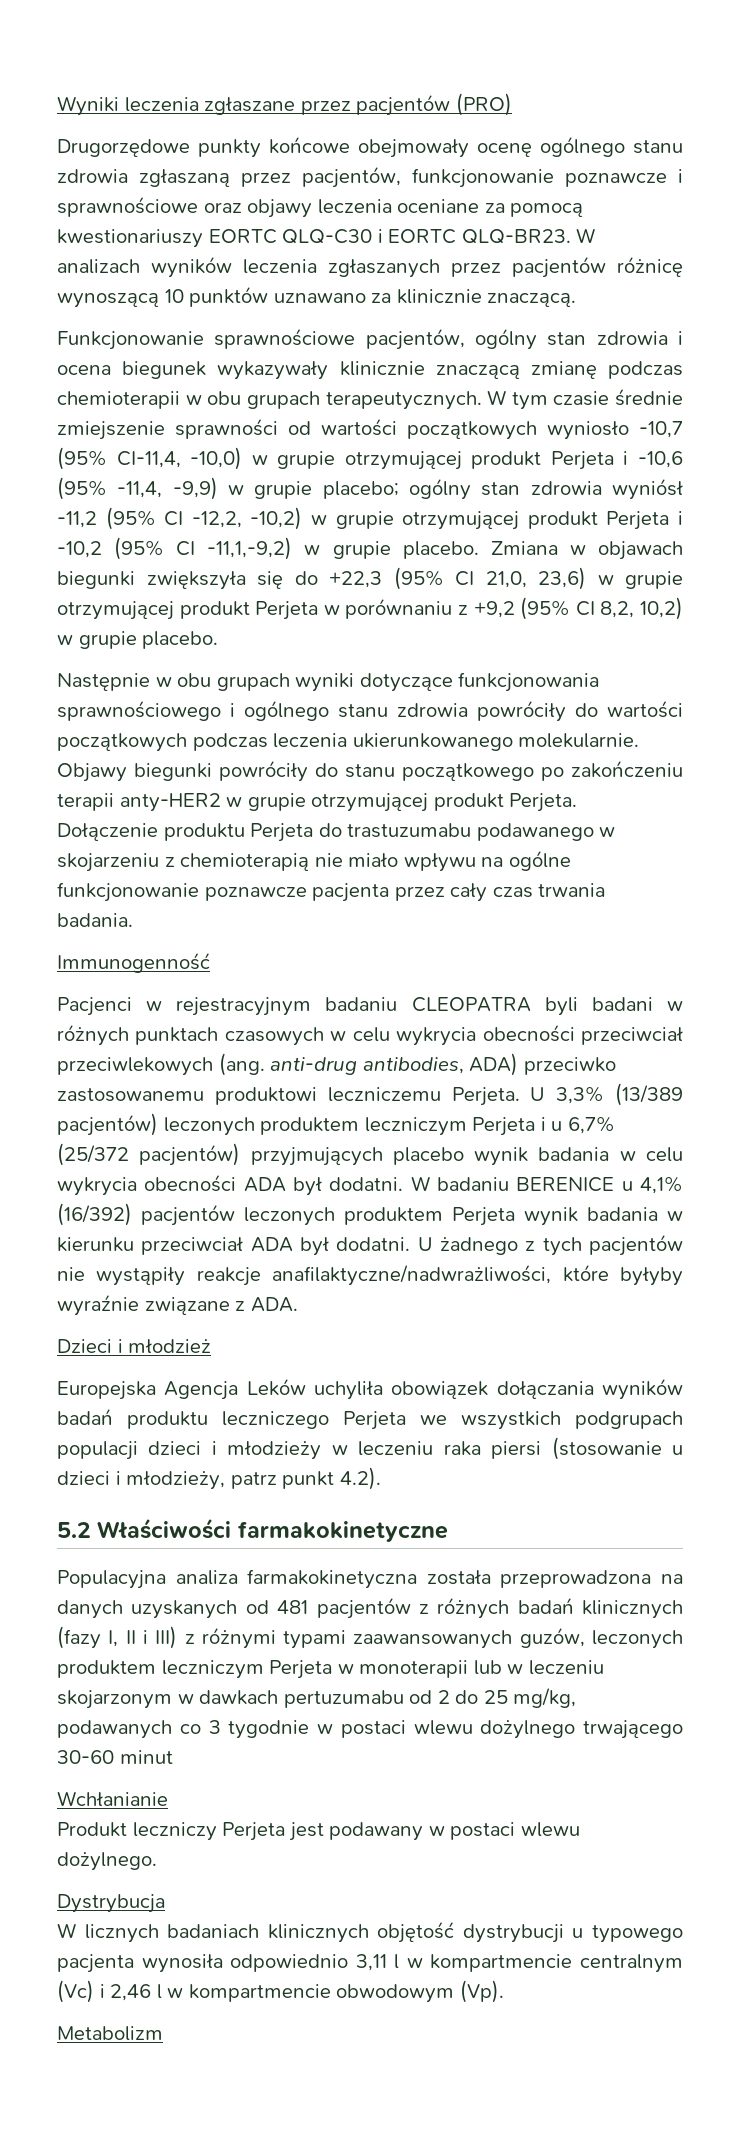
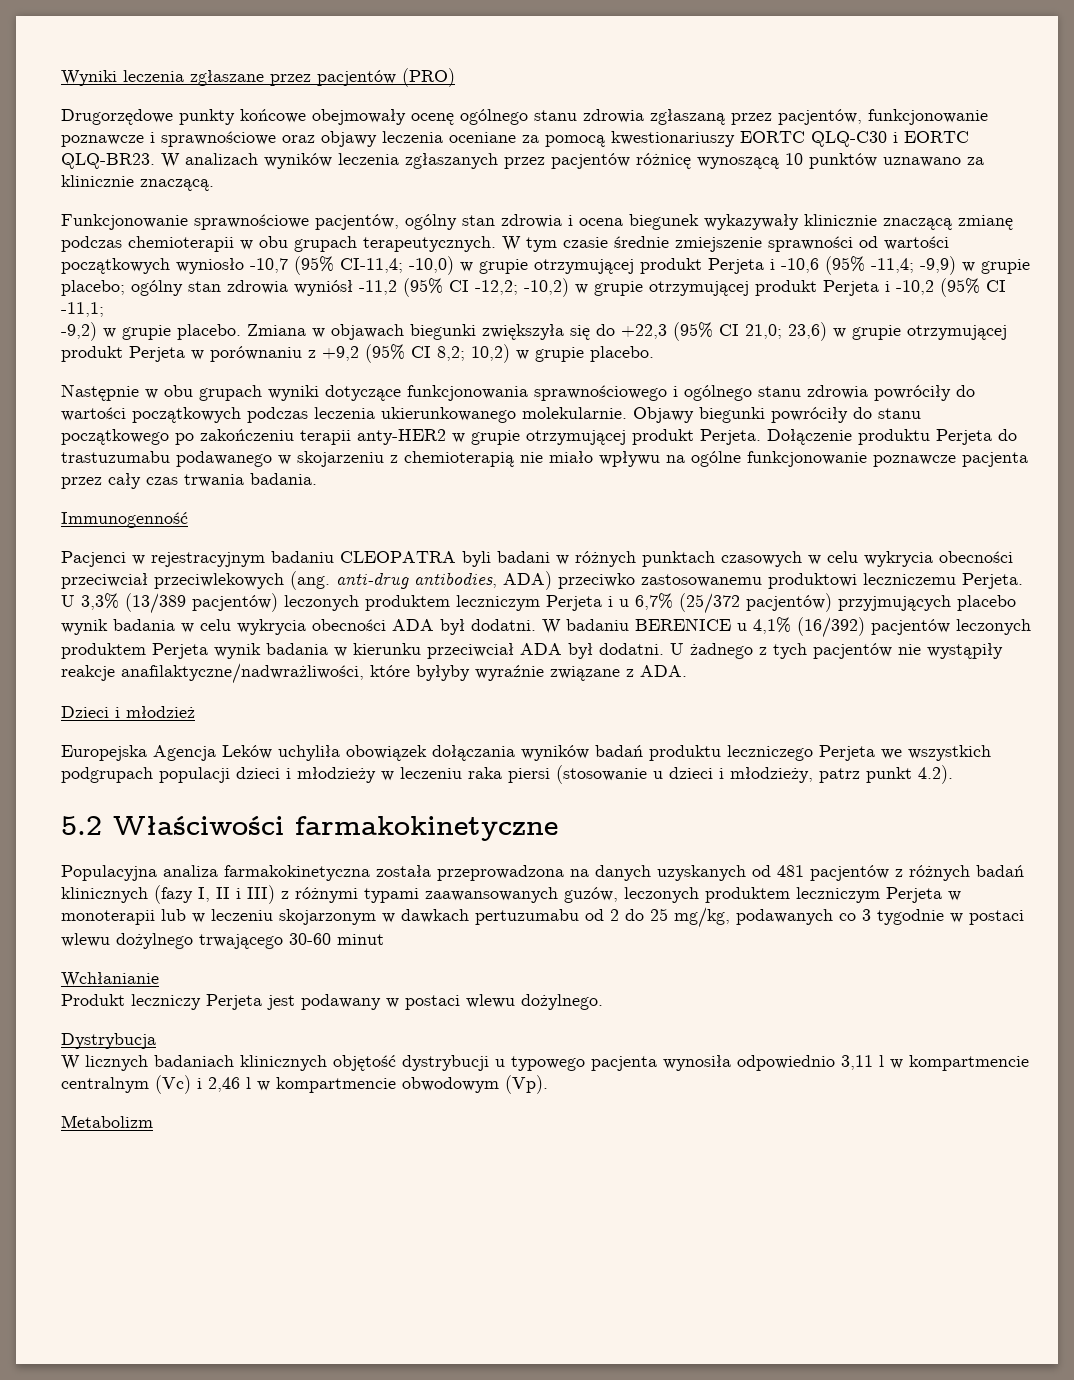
[116,451,181,468] CI-11,4, -> [340,258,403,273] CI-11,4;
[117,481,163,498] -11,4, -> [871,258,914,273] -11,4;
[191,511,242,528] -12,2, -> [475,280,518,295] -12,2;
[207,537,293,560] -11,1,-9,2) -> [61,302,104,317] [61,322,97,341] -11,1; // -9,2)
[485,571,527,588] 21,0, -> [745,324,782,339] 21,0;
[600,601,635,618] 8,2, -> [437,346,465,361] 8,2;

